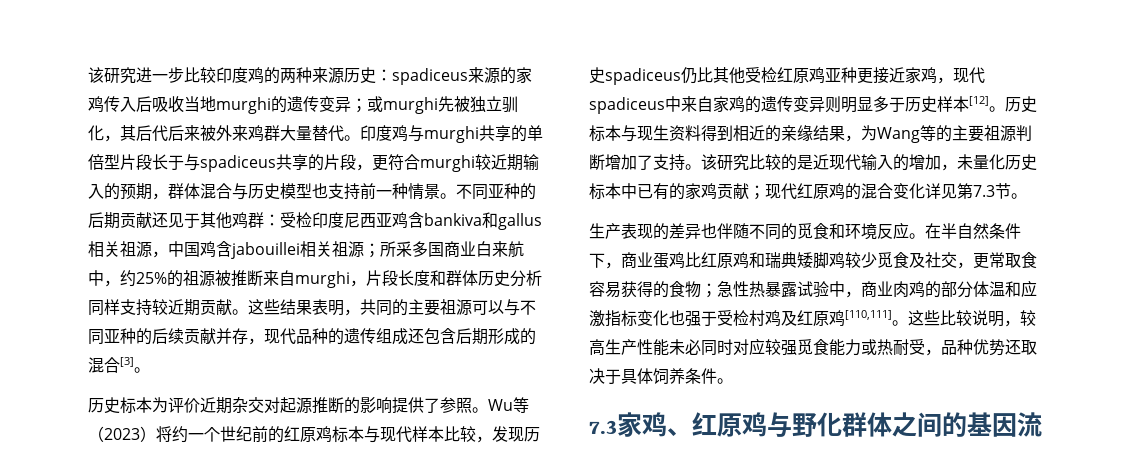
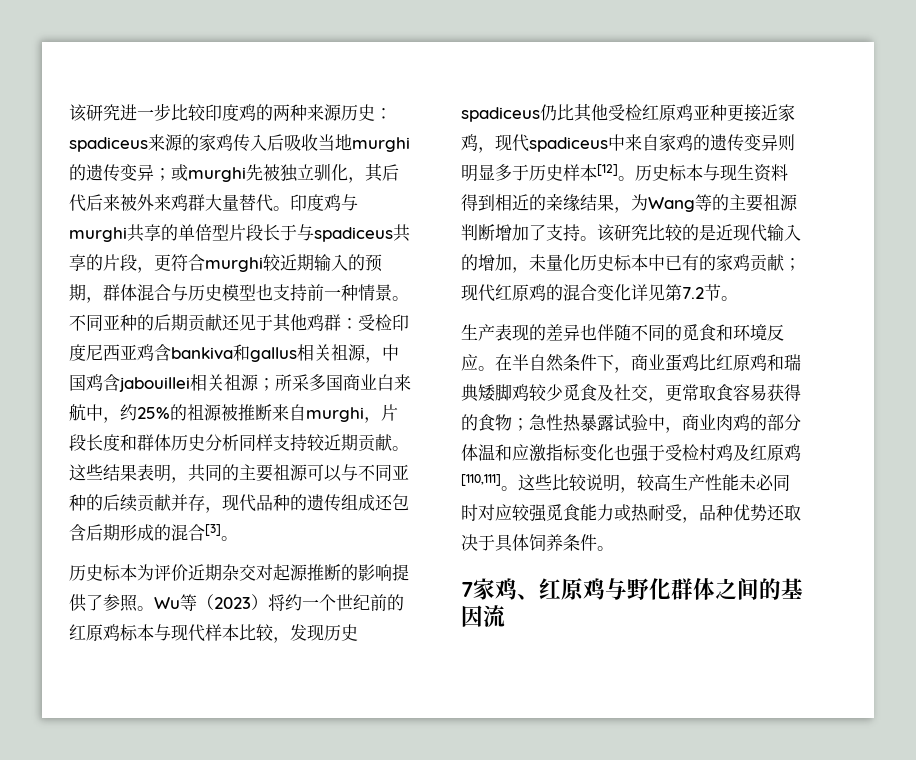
[973,185,995,197] 7.3 -> [682,287,704,299] 7.2
[589,420,617,434] 7.3 -> [461,582,473,597] 7

